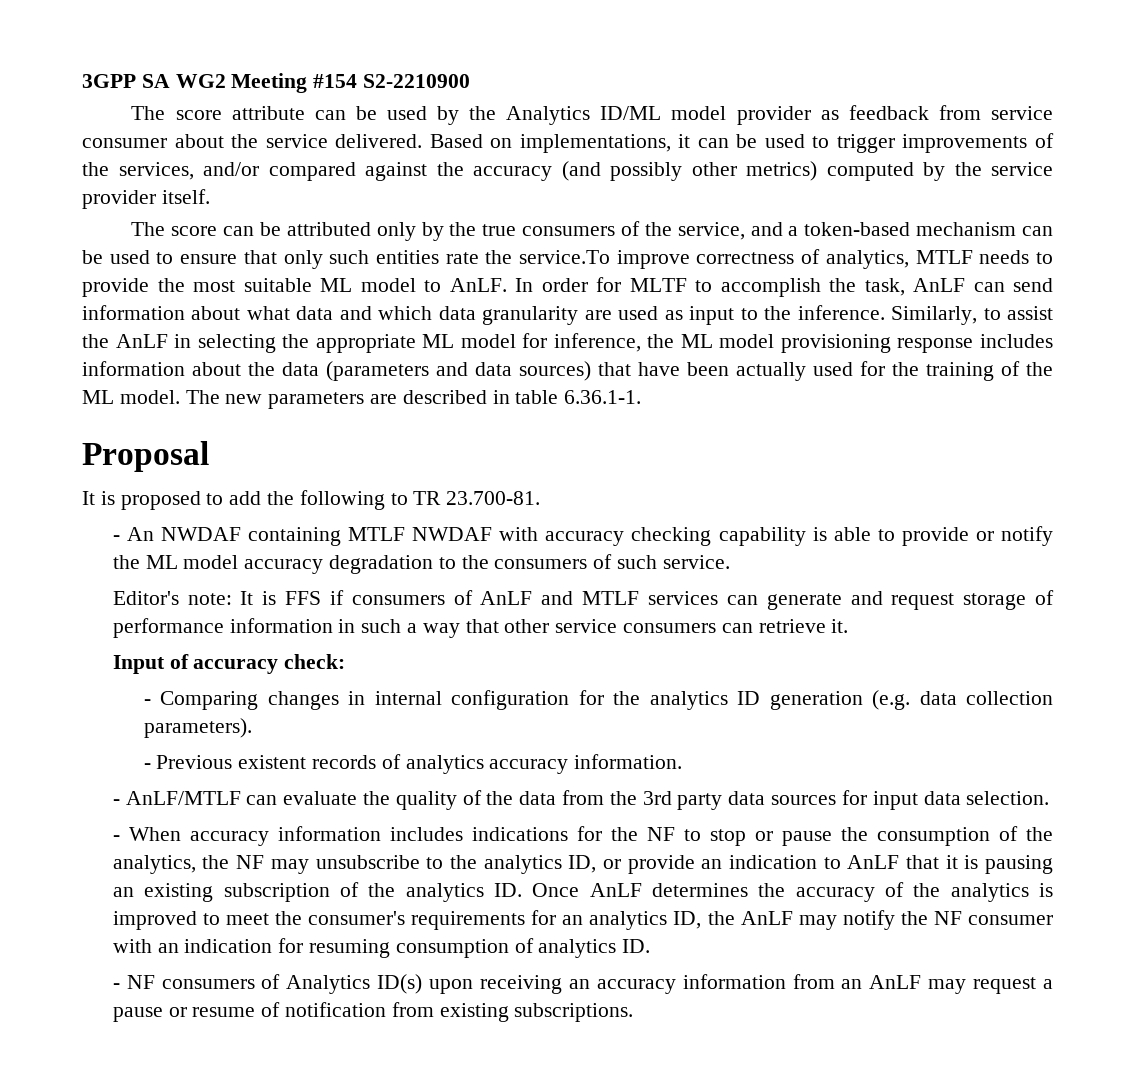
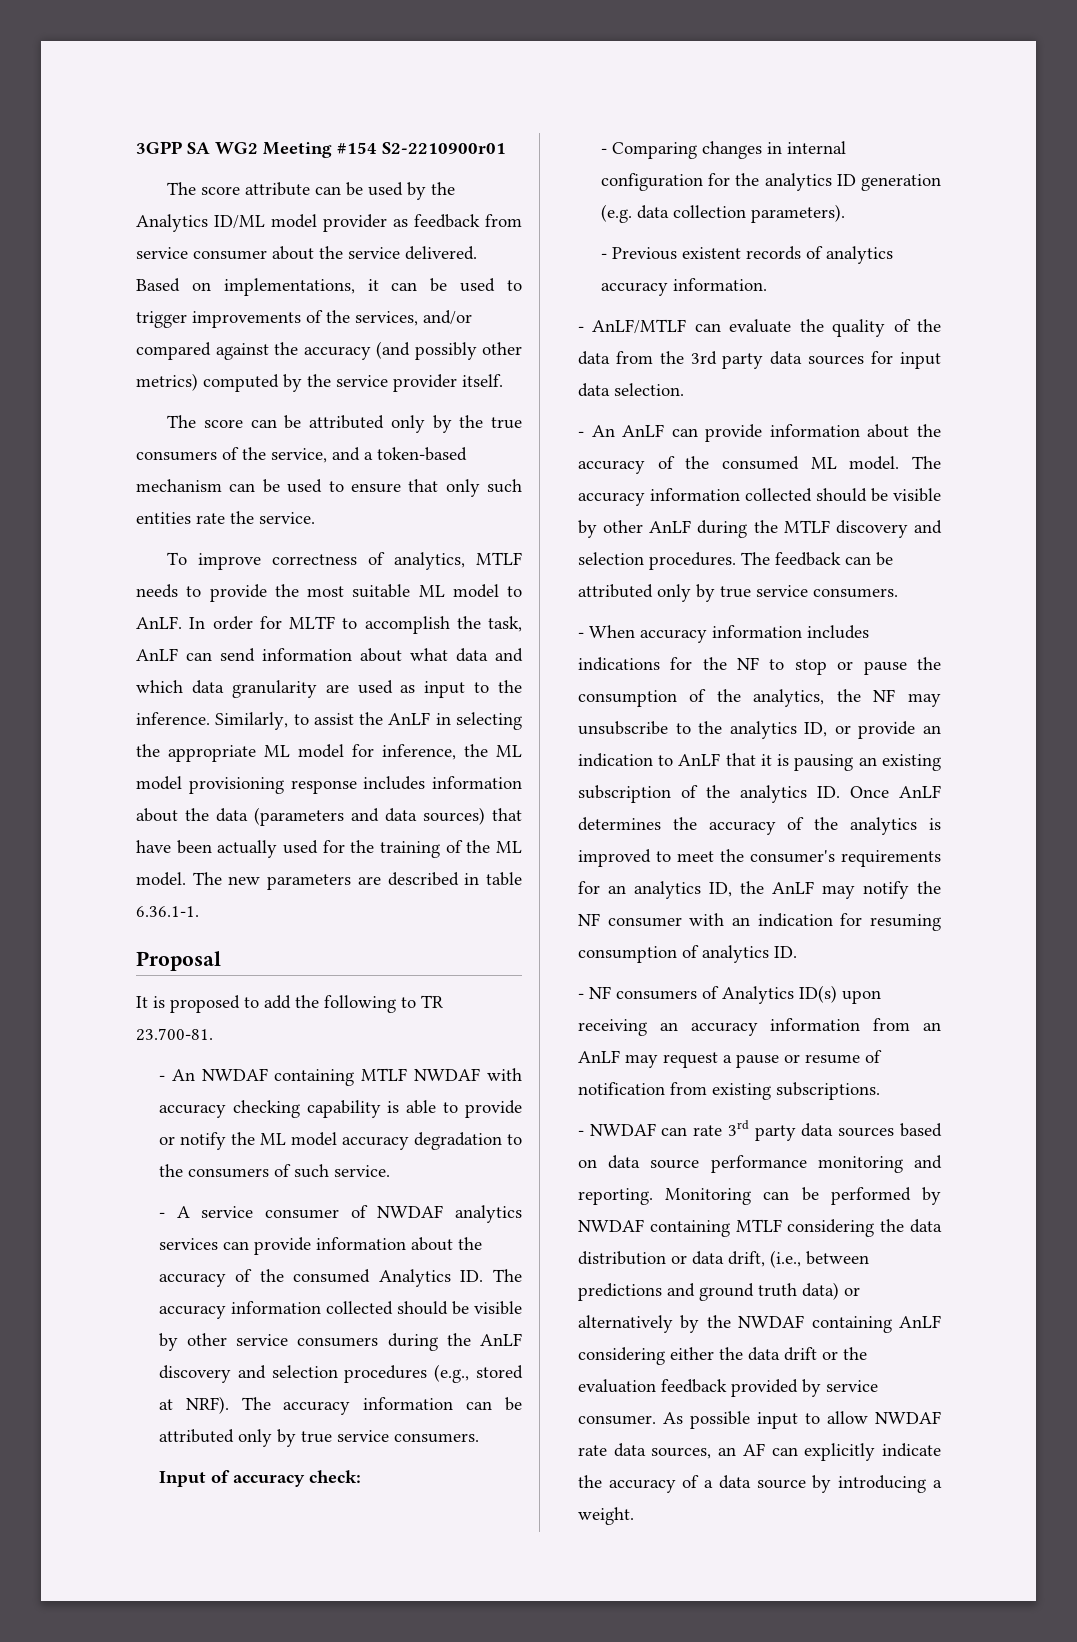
[363,74,471,88] S2-2210900 -> [382,142,506,154] S2-2210900r01
[519,250,611,264] service.To -> [259,512,315,524] [166,552,187,565] service. // To
[112,590,1054,610] [112,618,849,638] Editor's note: It is FFS if consumers of AnLF and MTLF services can generate and request storage of performance information in such a way that other service consumers can retrieve it. -> [158,1205,522,1223] [158,1237,482,1255] [158,1269,522,1287] [158,1301,522,1319] [158,1333,522,1351] [158,1364,523,1383] [158,1396,522,1415] [158,1429,479,1447] - A service consumer of NWDAF analytics services can provide information about the accuracy of the consumed Analytics ID. The accuracy information collected should be visible by other service consumers during the AnLF discovery and selection procedures (e.g., stored at NRF). The accuracy information can be attributed only by true service consumers.
(1050, 798) none -> [577,424,941,442] [577,456,941,474] [577,488,941,506] [577,520,942,538] [577,552,893,570] [577,584,898,602] // - An AnLF can provide information about the accuracy of the consumed ML model. The accuracy information collected should be visible by other AnLF during the MTLF discovery and selection procedures. The feedback can be attributed only by true service consumers.
(634, 1012) none -> [577,1120,942,1141] [577,1155,942,1173] [577,1187,941,1205] [577,1219,942,1237] [577,1250,869,1268] [577,1282,860,1301] [577,1315,941,1333] [577,1347,867,1365] [577,1379,878,1397] [577,1411,941,1429] [577,1443,941,1461] [577,1475,942,1493] [577,1507,634,1525] // - NWDAF can rate 3rd party data sources based on data source performance monitoring and reporting. Monitoring can be performed by NWDAF containing MTLF considering the data distribution or data drift, (i.e., between predictions and ground truth data) or alternatively by the NWDAF containing AnLF considering either the data drift or the evaluation feedback provided by service consumer. As possible input to allow NWDAF rate data sources, an AF can explicitly indicate the accuracy of a data source by introducing a weight.

